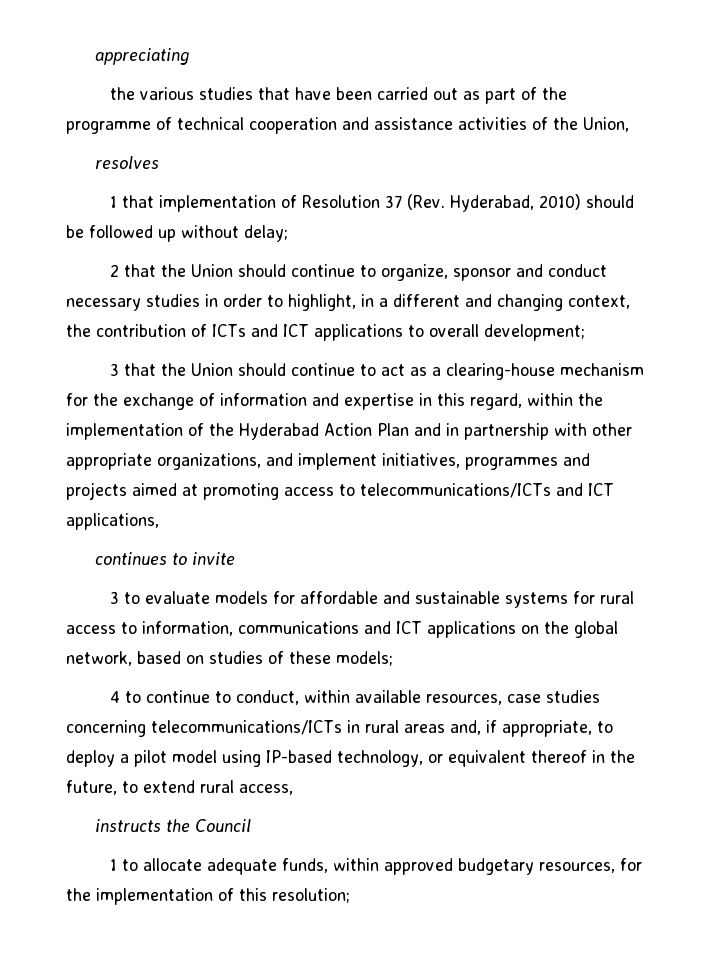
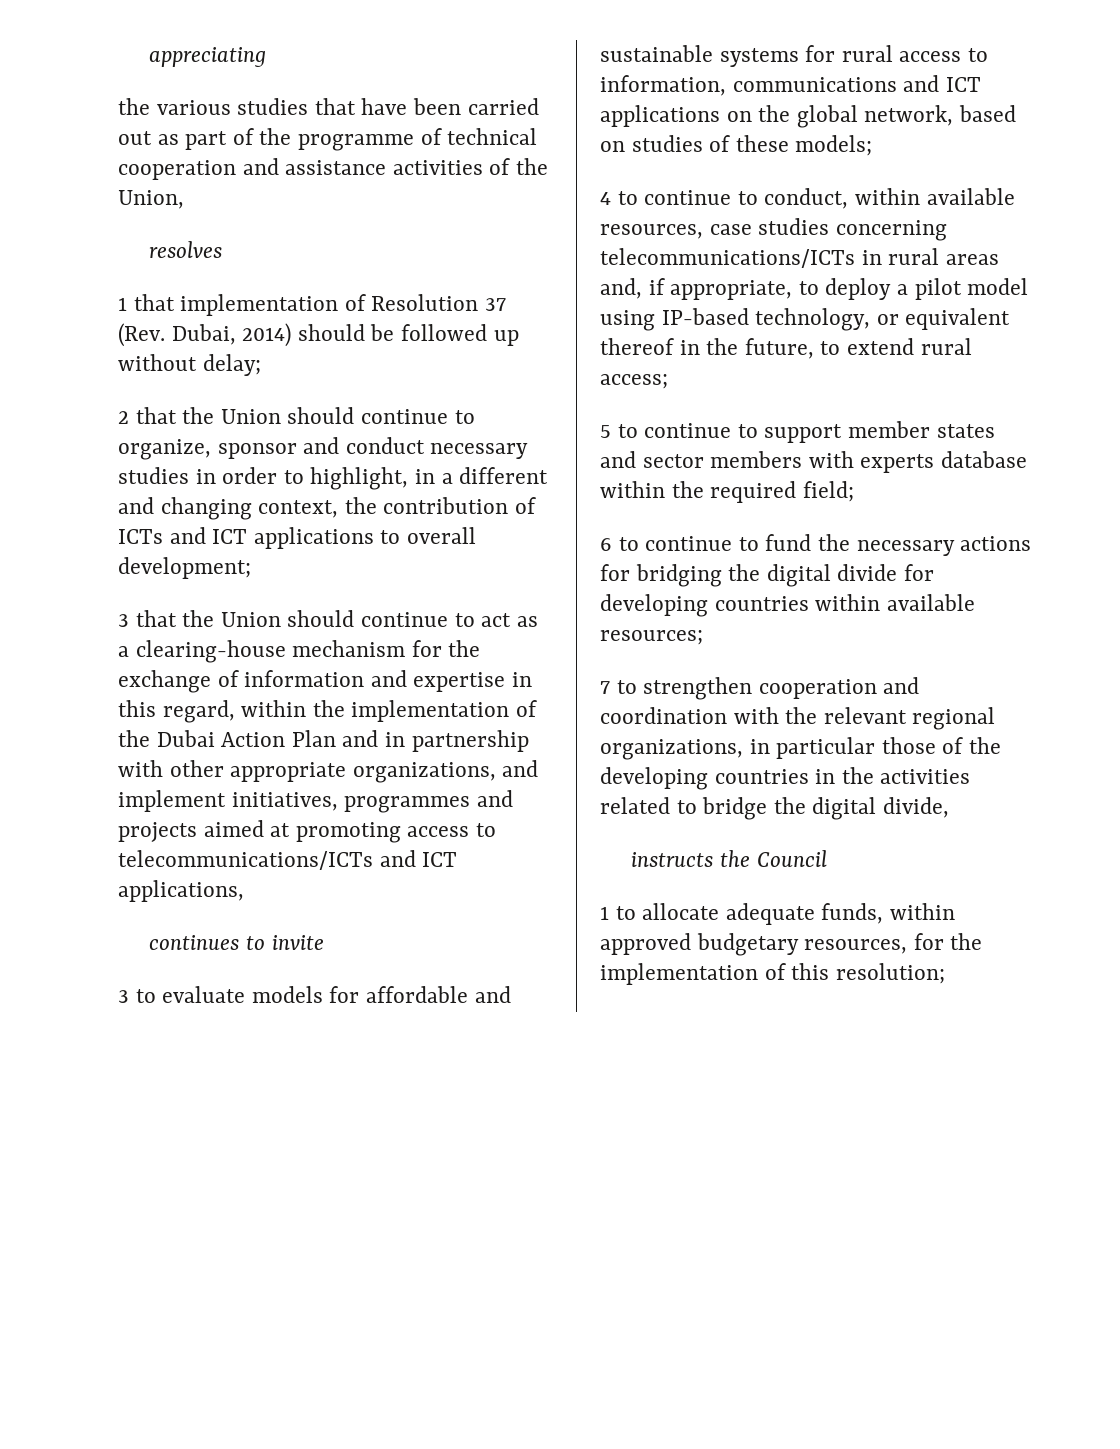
[450,194,582,212] Hyderabad, 2010) -> [171,323,292,347] Dubai, 2014)
[239,423,319,440] Hyderabad -> [156,730,215,747] Dubai
[239,784,293,795] access, -> [600,374,668,389] [600,421,995,443] [600,451,1028,473] [600,481,854,503] [600,534,1032,556] [600,564,935,587] [600,594,975,617] [600,630,703,645] [600,677,920,700] [600,707,996,730] [600,737,1002,760] [600,767,971,790] [600,797,950,820] access; // 5 to continue to support member states and sector members with experts database within the required field; // 6 to continue to fund the necessary actions for bridging the digital divide for developing countries within available resources; // 7 to strengthen cooperation and coordination with the relevant regional organizations, in particular those of the developing countries in the activities related to bridge the digital divide,

